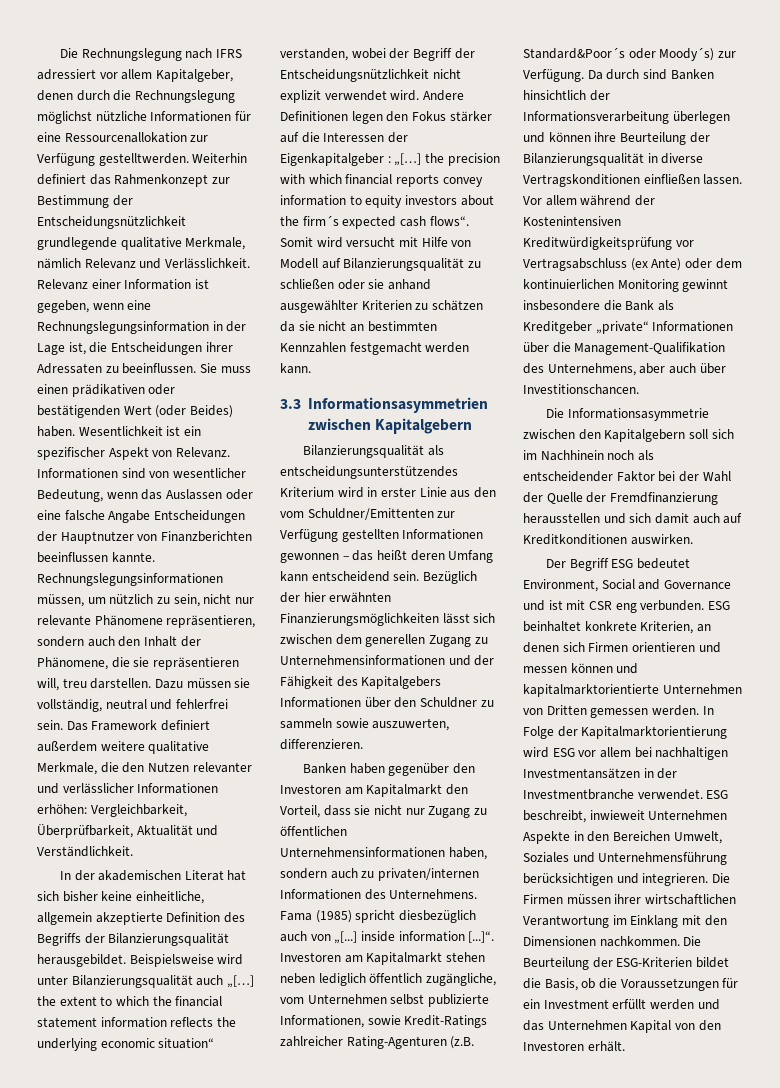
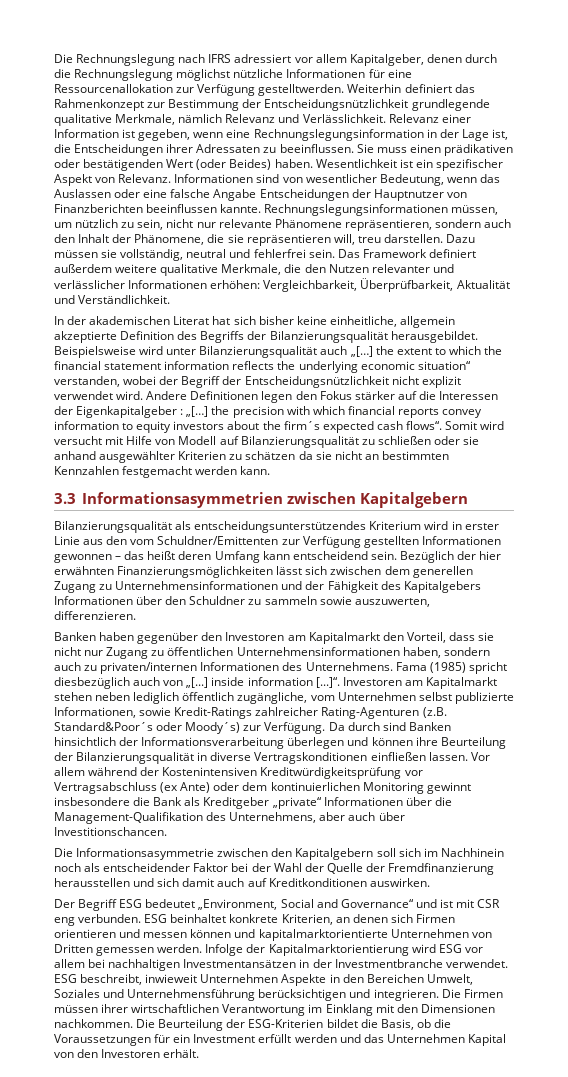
[523,579,598,592] Environment, -> [198,899,278,910] „Environment,
[663,580,731,590] Governance -> [340,899,414,908] Governance“
[702,706,714,715] [523,726,554,739] In Folge -> [205,944,244,956] Infolge

